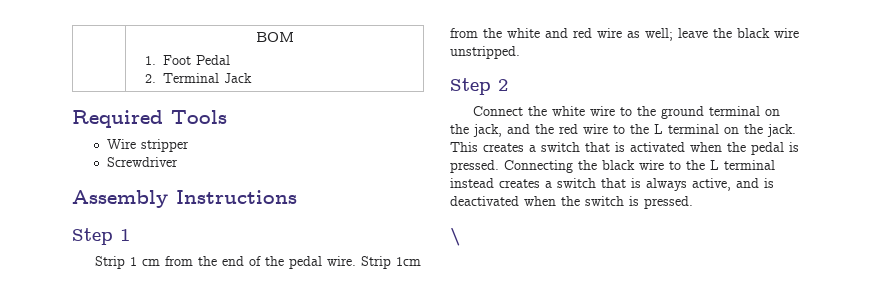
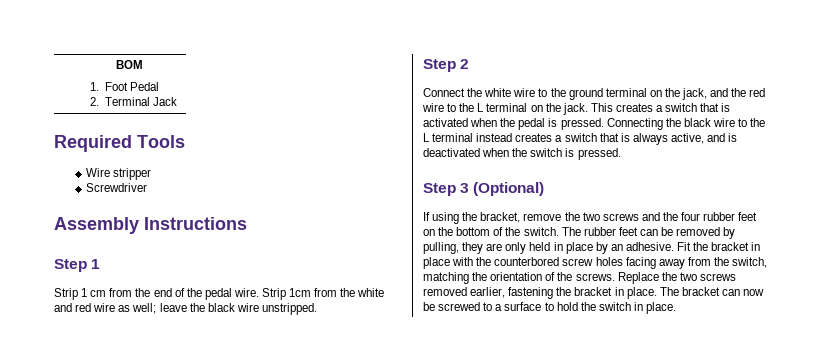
[450,228,460,246] \ -> [423,182,545,196] [423,212,758,224] [423,227,736,239] [423,242,761,254] [423,257,768,269] [423,272,736,284] [423,287,765,299] [423,302,677,314] Step 3 (Optional) // If using the bracket, remove the two screws and the four rubber feet on the bottom of the switch. The rubber feet can be removed by pulling, they are only held in place by an adhesive. Fit the bracket in place with the counterbored screw holes facing away from the switch, matching the orientation of the screws. Replace the two screws removed earlier, fastening the bracket in place. The bracket can now be screwed to a surface to hold the switch in place.

